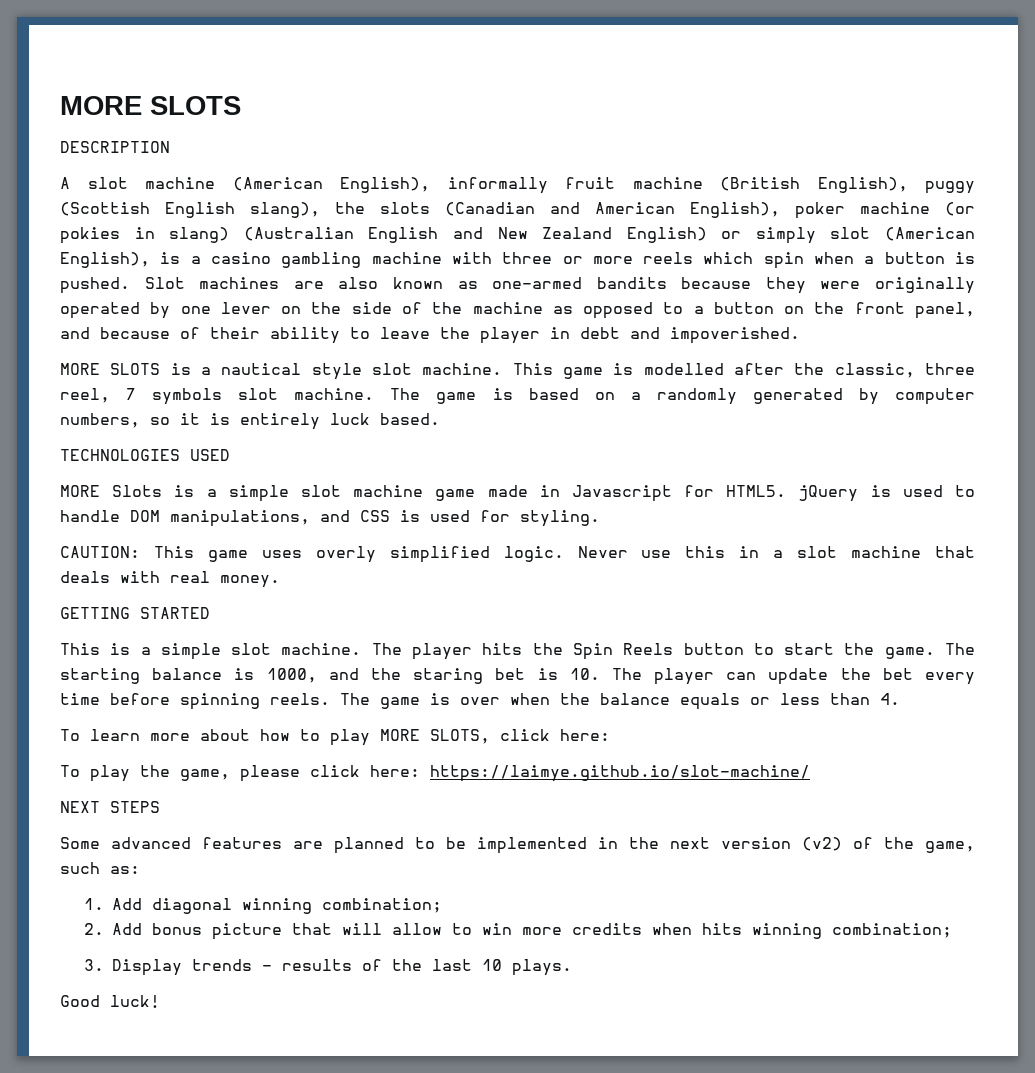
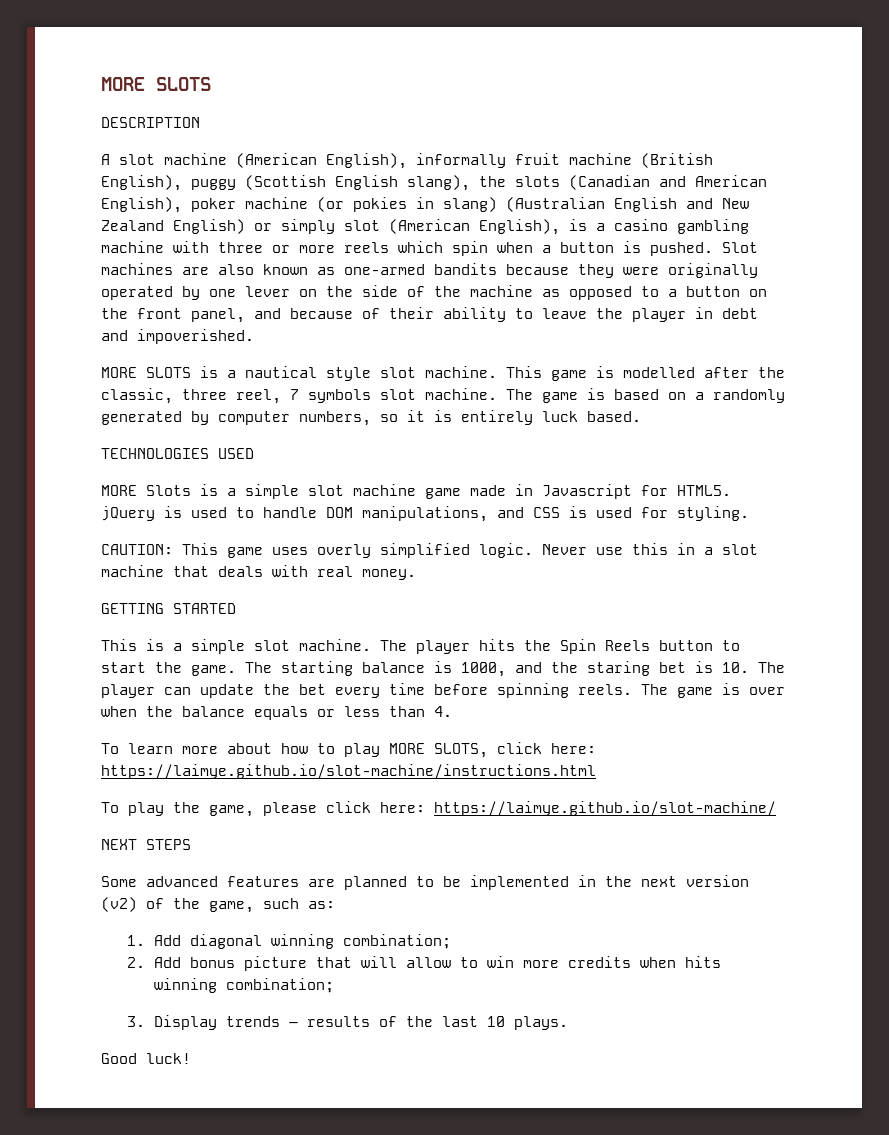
(610, 735) none -> [101,764,596,779] https://laimye.github.io/slot-machine/instructions.html

